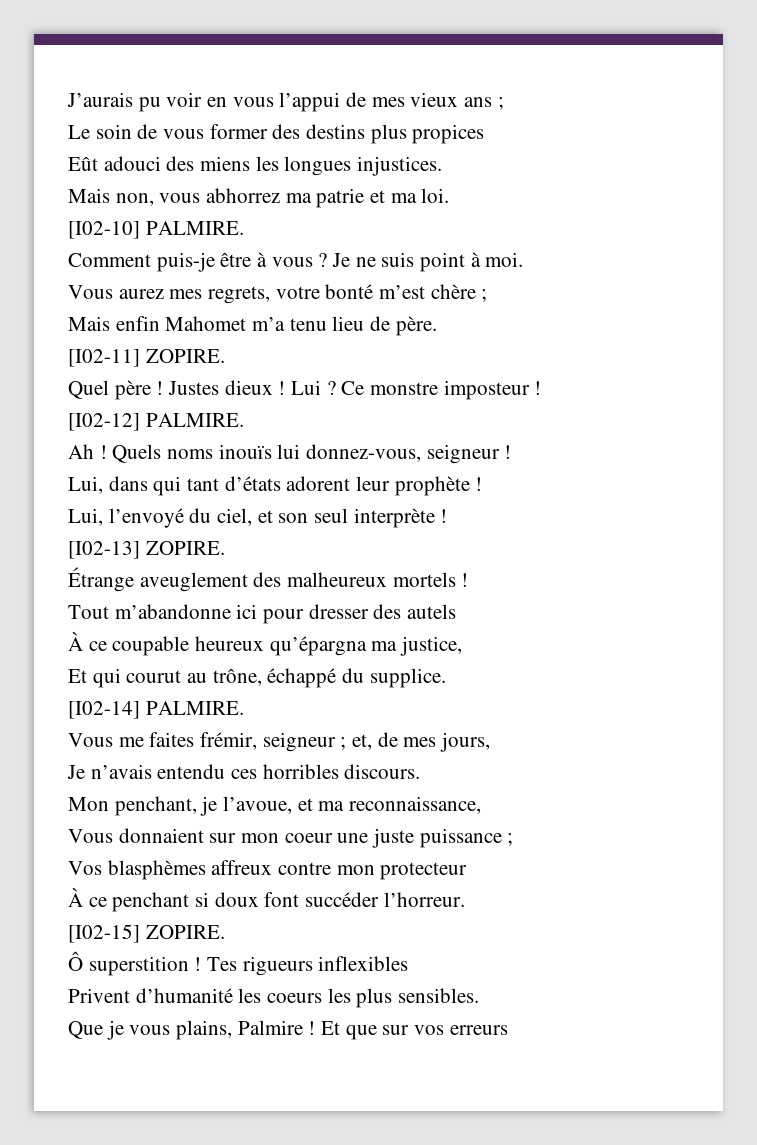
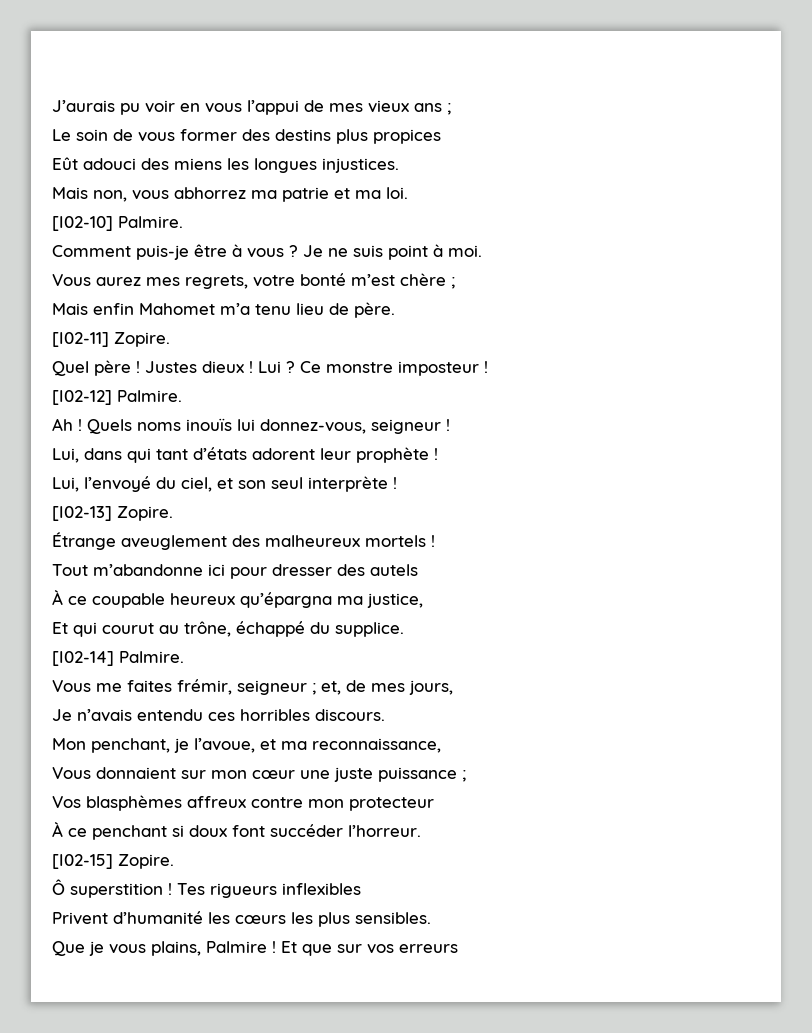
[145,221,244,235] PALMIRE. -> [118,216,183,228] Palmire.
[145,349,225,363] ZOPIRE. -> [114,332,170,347] Zopire.
[145,413,244,427] PALMIRE. -> [117,390,182,402] Palmire.
[145,541,225,555] ZOPIRE. -> [117,506,173,521] Zopire.
[145,701,244,715] PALMIRE. -> [119,651,184,663] Palmire.
[284,833,333,843] coeur -> [252,770,295,779] cœur
[145,925,225,939] ZOPIRE. -> [118,854,174,869] Zopire.
[267,993,323,1003] coeurs -> [235,915,286,924] cœurs

